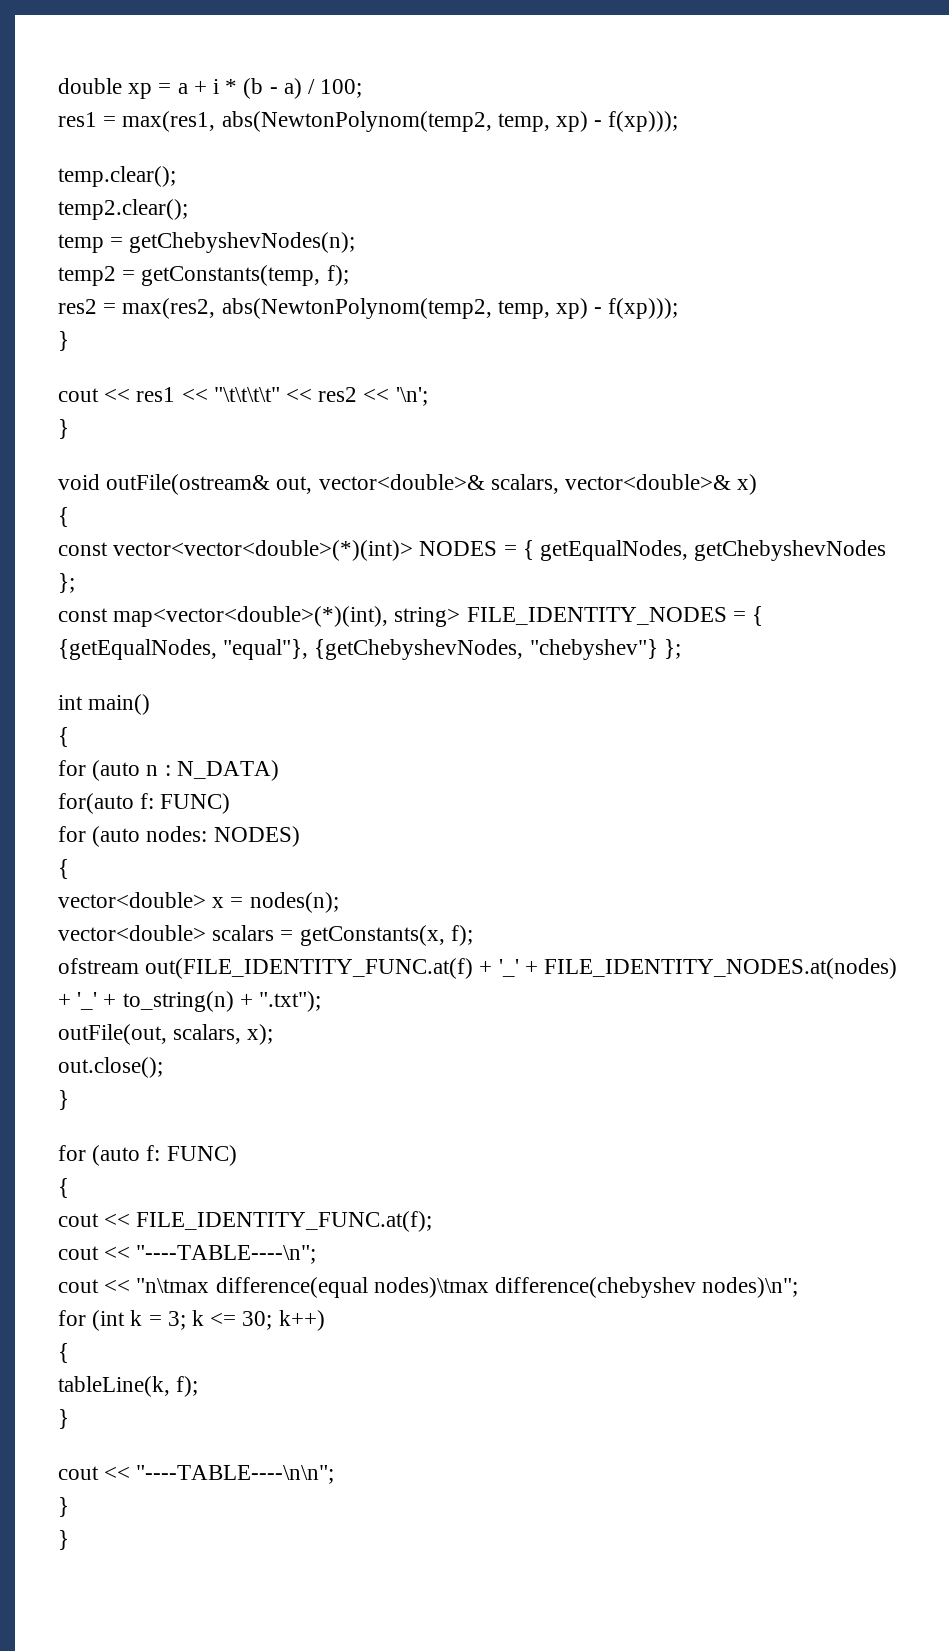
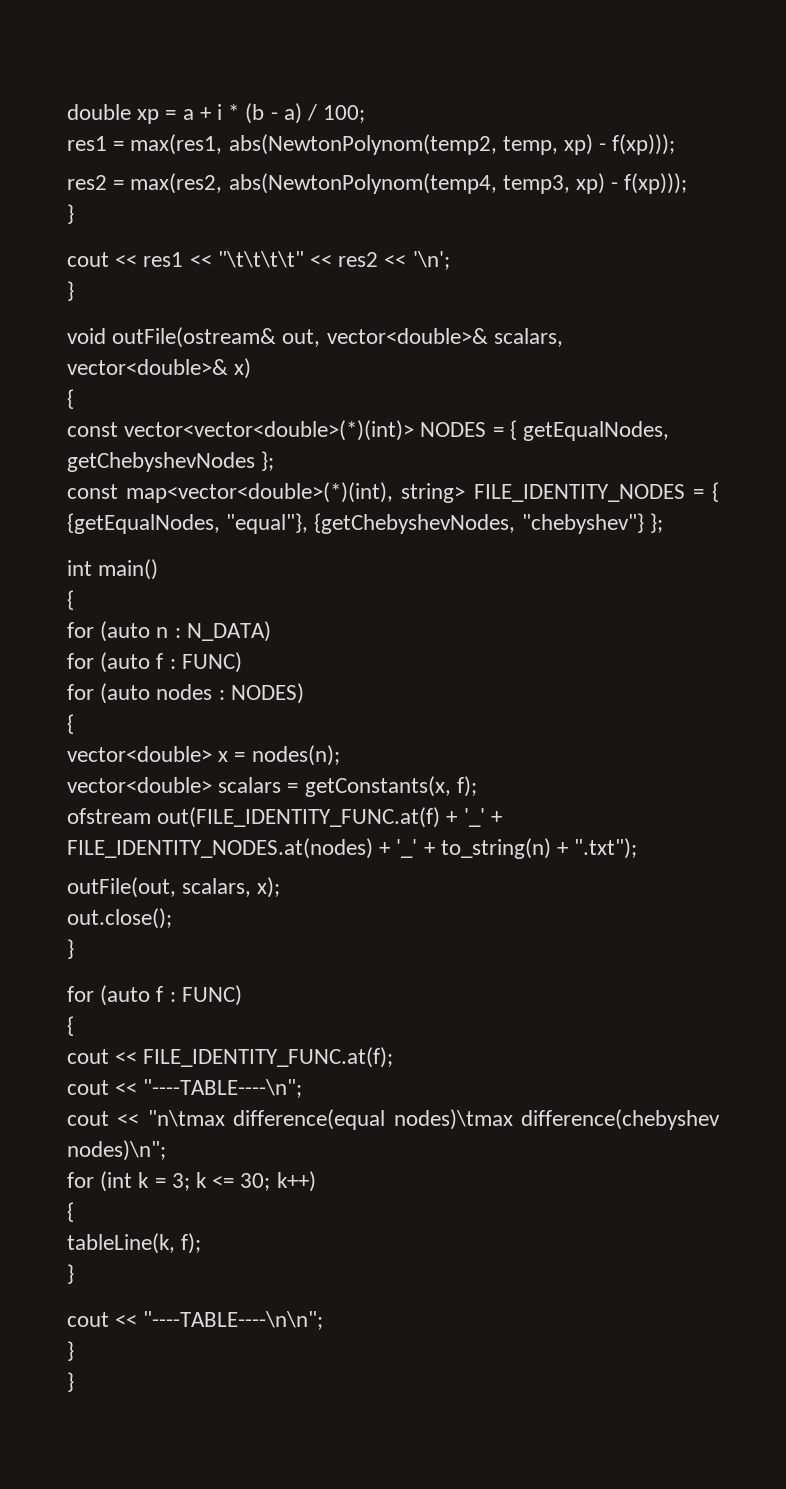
[58,166,176,187] [58,199,188,220] [58,232,356,253] [58,265,349,286] // temp.clear(); // temp2.clear(); // temp = getChebyshevNodes(n); // temp2 = getConstants(temp, f); -> (676, 144) none
[221,298,550,319] abs(NewtonPolynom(temp2, temp, -> [228,173,570,194] abs(NewtonPolynom(temp4, temp3,
[58,793,155,814] for(auto f: -> [67,652,176,673] for (auto f :
[146,826,208,842] nodes: -> [156,684,225,700] nodes :
[146,1145,161,1161] f: -> [156,986,176,1002] f :

